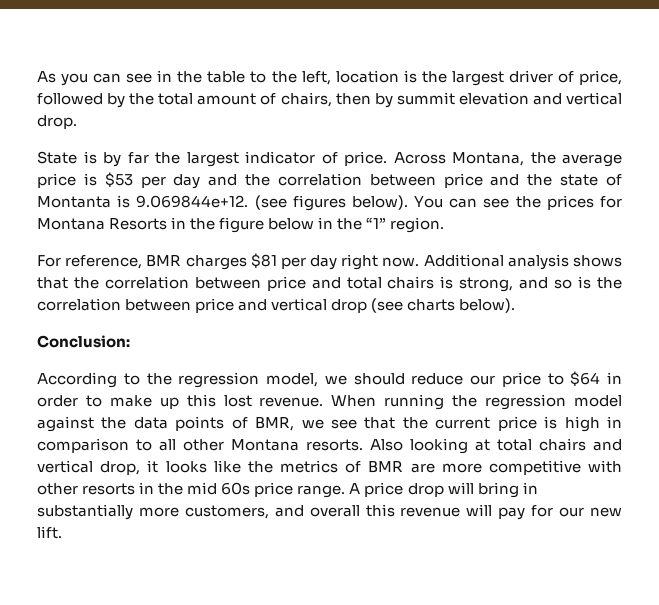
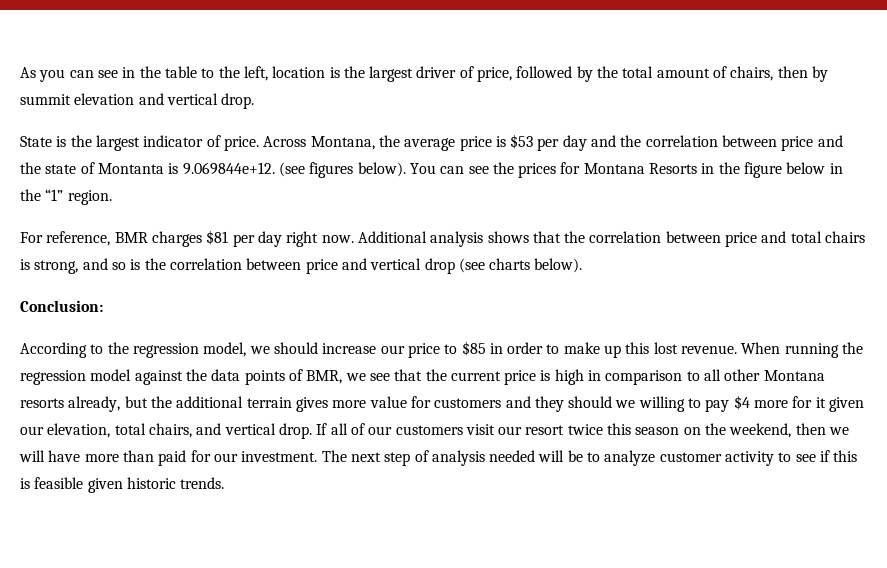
[103,152,149,167] by far -> (67, 141) none
[411,373,464,385] reduce -> [322,343,377,354] increase
[570,371,601,386] $64 -> [461,341,486,356] $85
[306,438,622,454] [37,460,623,475] [37,482,538,498] [37,504,623,520] [37,526,62,539] resorts. Also looking at total chairs and vertical drop, it looks like the metrics of BMR are more competitive with other resorts in the mid 60s price range. A price drop will bring in substantially more customers, and overall this revenue will pay for our new lift. -> [20,395,865,412] [20,423,850,439] [19,450,858,466] [20,477,225,493] resorts already, but the additional terrain gives more value for customers and they should we willing to pay $4 more for it given our elevation, total chairs, and vertical drop. If all of our customers visit our resort twice this season on the weekend, then we will have more than paid for our investment. The next step of analysis needed will be to analyze customer activity to see if this is feasible given historic trends.

